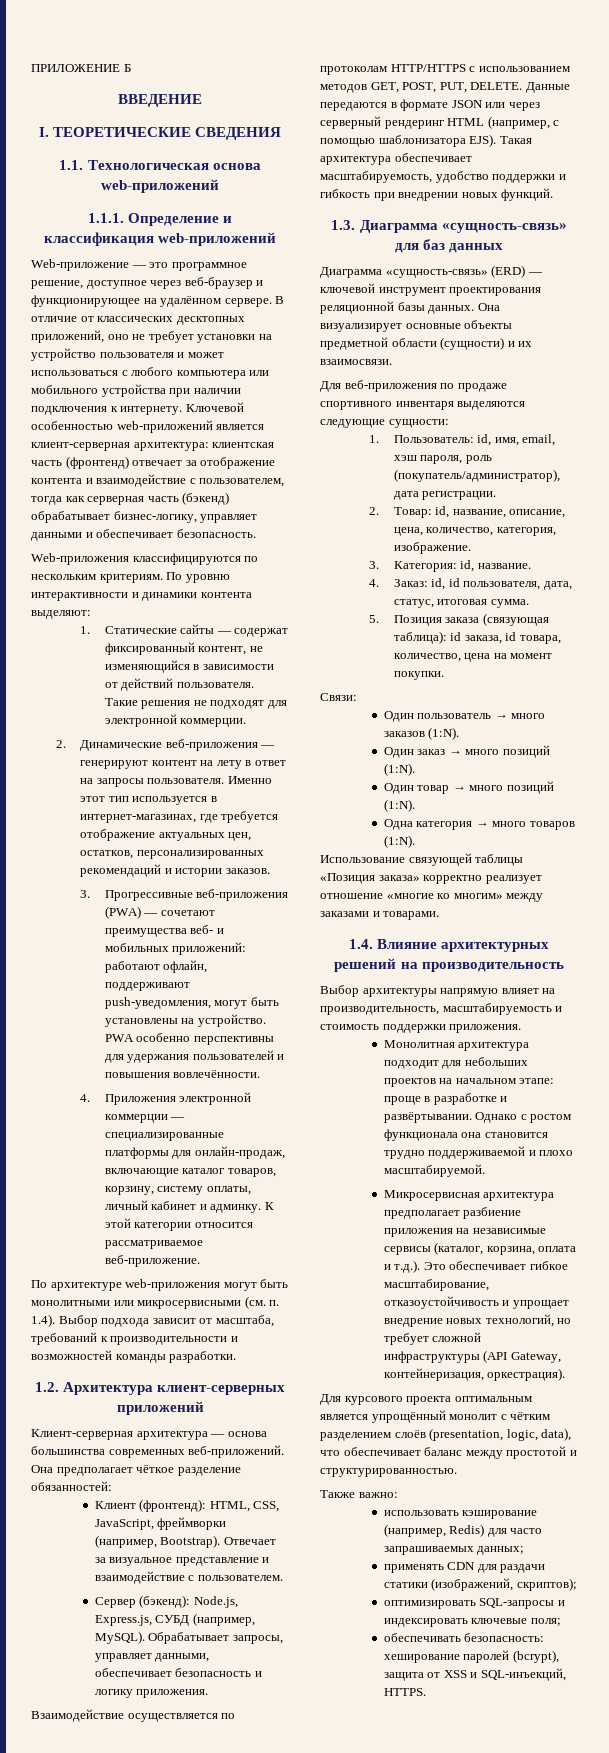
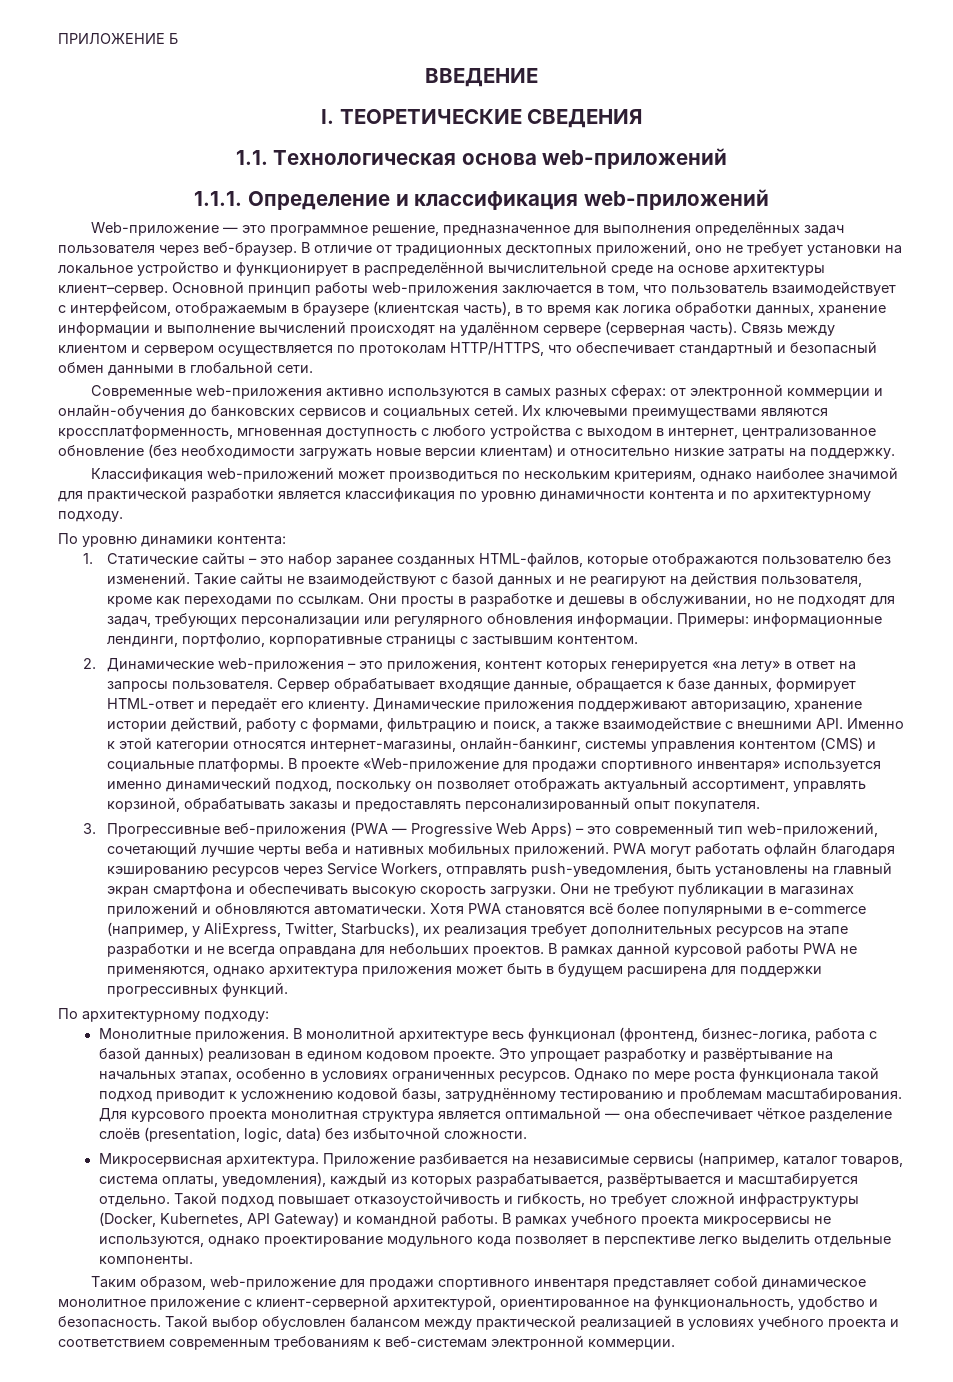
[86,277,264,289] [31,295,272,307] доступное через веб-браузер и функционирующее на удалённом сервере. -> [442,222,844,236] [58,242,297,256] предназначенное для выполнения определённых задач пользователя через веб-браузер.
[97,316,174,322] классических -> [396,245,502,256] традиционных
[31,348,224,361] [31,367,270,379] [31,384,241,397] [31,402,244,415] [31,420,265,433] [31,442,275,451] [31,456,276,469] [31,474,285,487] [31,492,230,505] [31,511,258,523] [31,529,256,541] [31,553,259,565] [31,572,230,583] [31,592,252,601] [31,610,91,619] [80,624,289,637] [104,642,263,655] [104,660,274,673] [104,678,254,691] [104,698,287,709] [104,714,247,727] [55,739,276,751] [80,760,242,769] устройство пользователя и может использоваться с любого компьютера или мобильного устройства при наличии подключения к интернету. Ключевой особенностью web-приложений является клиент-серверная архитектура: клиентская часть (фронтенд) отвечает за отображение контента и взаимодействие с пользователем, тогда как серверная часть (бэкенд) обрабатывает бизнес-логику, управляет данными и обеспечивает безопасность. // Web-приложения классифицируются по нескольким критериям. По уровню интерактивности и динамики контента выделяют: // 1. Статические сайты — содержат фиксированный контент, не изменяющийся в зависимости от действий пользователя. Такие решения не подходят для электронной коммерции. // 2. Динамические веб-приложения — генерируют контент на лету -> [58,261,825,276] [58,281,896,296] [58,301,886,316] [58,321,835,336] [58,341,877,356] [58,361,313,376] [90,384,883,399] [58,404,828,419] [58,424,876,439] [58,444,895,459] [90,467,898,482] [58,487,871,502] [58,511,123,522] [58,533,286,547] [82,552,892,567] [107,572,863,587] [107,593,896,607] [107,613,883,627] [107,633,639,647] [82,658,781,672] локальное устройство и функционирует в распределённой вычислительной среде на основе архитектуры клиент–сервер. Основной принцип работы web-приложения заключается в том, что пользователь взаимодействует с интерфейсом, отображаемым в браузере (клиентская часть), в то время как логика обработки данных, хранение информации и выполнение вычислений происходят на удалённом сервере (серверная часть). Связь между клиентом и сервером осуществляется по протоколам HTTP/HTTPS, что обеспечивает стандартный и безопасный обмен данными в глобальной сети. // Современные web-приложения активно используются в самых разных сферах: от электронной коммерции и онлайн-обучения до банковских сервисов и социальных сетей. Их ключевыми преимуществами являются кроссплатформенность, мгновенная доступность с любого устройства с выходом в интернет, централизованное обновление (без необходимости загружать новые версии клиентам) и относительно низкие затраты на поддержку. // Классификация web-приложений может производиться по нескольким критериям, однако наиболее значимой для практической разработки является классификация по уровню динамичности контента и по архитектурному подходу. // По уровню динамики контента: // 1. Статические сайты – это набор заранее созданных HTML-файлов, которые отображаются пользователю без изменений. Такие сайты не взаимодействуют с базой данных и не реагируют на действия пользователя, кроме как переходами по ссылкам. Они просты в разработке и дешевы в обслуживании, но не подходят для задач, требующих персонализации или регулярного обновления информации. Примеры: информационные лендинги, портфолио, корпоративные страницы с застывшим контентом. // 2. Динамические web-приложения – это приложения, контент которых генерируется «на лету»
[227,776,272,784] [80,796,217,805] [80,811,279,823] [80,829,252,841] [80,850,264,859] [80,864,270,877] [80,889,289,901] [104,906,215,919] [104,925,224,937] [104,942,247,955] [104,960,208,973] [104,982,190,991] [104,997,279,1009] [104,1014,266,1027] [104,1033,274,1045] [104,1050,285,1063] [104,1070,261,1078] [80,1092,252,1105] [104,1114,186,1123] [104,1132,224,1141] [104,1146,285,1159] [104,1168,276,1177] [104,1186,251,1195] [104,1200,274,1213] [104,1218,253,1231] [104,1240,203,1249] [104,1255,200,1267] [31,1279,289,1291] [31,1296,280,1309] [31,1314,274,1327] [31,1332,238,1345] [31,1350,237,1363] [34,1382,286,1395] [116,1401,204,1415] [31,1429,267,1440] [31,1445,285,1458] [31,1465,241,1476] [31,1481,112,1491] [94,1499,280,1512] [94,1517,227,1530] [94,1535,276,1548] [94,1557,270,1566] [94,1571,283,1584] [94,1595,238,1608] [94,1613,255,1626] [94,1631,283,1644] [94,1653,210,1662] [94,1668,262,1677] [94,1689,209,1698] [31,1709,236,1722] [320,64,570,75] [320,82,570,93] [320,99,540,111] [320,116,560,129] [320,134,532,147] [320,153,472,165] [320,171,566,183] [320,188,554,201] [331,220,567,233] [394,239,504,253] [320,265,543,278] [320,283,542,296] [320,301,500,314] [320,320,513,332] [320,337,533,350] [320,359,392,365] [320,380,507,392] [320,401,526,410] [320,419,449,428] [369,434,556,446] [393,455,492,464] [393,469,560,482] [393,491,497,500] [369,506,566,518] [393,527,556,536] [393,542,471,554] [369,560,531,572] [369,578,572,590] [393,599,529,608] [369,613,549,626] [393,631,561,644] [393,653,553,662] [393,671,444,680] [320,693,357,701] [383,711,546,722] [383,727,460,740] [383,745,550,758] [383,763,415,776] [383,781,554,794] [383,799,415,812] [383,819,575,830] [383,835,415,848] [320,853,524,866] [320,873,542,884] [320,893,544,902] [320,911,440,920] [348,939,550,952] [334,958,564,972] [320,985,556,997] [320,1003,563,1015] [320,1024,522,1033] [383,1040,530,1051] [383,1057,528,1069] [383,1078,555,1087] [383,1093,508,1105] [383,1112,572,1123] [383,1129,548,1141] [383,1146,574,1159] [383,1164,485,1177] [383,1190,555,1201] [383,1207,522,1219] [383,1228,546,1237] [383,1242,577,1255] [383,1260,568,1273] [383,1279,489,1291] [383,1296,569,1309] [383,1314,572,1327] [383,1332,482,1345] [383,1350,561,1363] [383,1368,566,1381] [320,1394,532,1405] [320,1410,551,1423] [320,1428,572,1441] [320,1446,577,1459] [320,1468,457,1477] [320,1490,398,1498] [383,1510,538,1519] [383,1524,543,1537] [383,1546,525,1555] [383,1562,546,1573] [383,1578,577,1591] [383,1598,565,1609] [383,1618,561,1627] [383,1633,545,1642] [383,1650,559,1663] [383,1668,566,1681] [383,1688,426,1696] Именно этот тип используется в интернет-магазинах, где требуется отображение актуальных цен, остатков, персонализированных рекомендаций и истории заказов. // 3. Прогрессивные веб-приложения (PWA) — сочетают преимущества веб- и мобильных приложений: работают офлайн, поддерживают push-уведомления, могут быть установлены на устройство. PWA особенно перспективны для удержания пользователей и повышения вовлечённости. // 4. Приложения электронной коммерции — специализированные платформы для онлайн-продаж, включающие каталог товаров, корзину, систему оплаты, личный кабинет и админку. К этой категории относится рассматриваемое веб-приложение. // По архитектуре web-приложения могут быть монолитными или микросервисными (см. п. 1.4). Выбор подхода зависит от масштаба, требований к производительности и возможностей команды разработки. // 1.2. Архитектура клиент-серверных приложений // Клиент-серверная архитектура — основа большинства современных веб-приложений. Она предполагает чёткое разделение обязанностей: // Клиент (фронтенд): HTML, CSS, JavaScript, фреймворки (например, Bootstrap). Отвечает за визуальное представление и взаимодействие с пользователем. // Сервер (бэкенд): Node.js, Express.js, СУБД (например, MySQL). Обрабатывает запросы, управляет данными, обеспечивает безопасность и логику приложения. // Взаимодействие осуществляется по протоколам HTTP/HTTPS с использованием методов GET, POST, PUT, DELETE. Данные передаются в формате JSON или через серверный рендеринг HTML (например, с помощью шаблонизатора EJS). Такая архитектура обеспечивает масштабируемость, удобство поддержки и гибкость при внедрении новых функций. // 1.3. Диаграмма «сущность-связь» для баз данных // Диаграмма «сущность-связь» (ERD) — ключевой инструмент проектирования реляционной базы данных. Она визуализирует основные объекты предметной области (сущности) и их взаимосвязи. // Для веб-приложения по продаже спортивного инвентаря выделяются следующие сущности: // 1. Пользователь: id, имя, email, хэш пароля, роль (покупатель/администратор), дата регистрации. // 2. Товар: id, название, описание, цена, количество, категория, изображение. // 3. Категория: id, название. // 4. Заказ: id, id пользователя, дата, статус, итоговая сумма. // 5. Позиция заказа (связующая таблица): id заказа, id товара, количество, цена на момент покупки. // Связи: // Один пользователь → много заказов (1:N). // Один заказ → много позиций (1:N). // Один товар → много позиций (1:N). // Одна категория → много товаров (1:N). // Использование связующей таблицы «Позиция заказа» корректно реализует отношение «многие ко многим» между заказами и товарами. // 1.4. Влияние архитектурных решений на производительность // Выбор архитектуры напрямую влияет на производительность, масштабируемость и стоимость поддержки приложения. // Монолитная архитектура подходит для небольших проектов на начальном этапе: проще в разработке и развёртывании. Однако с ростом функционала она становится трудно поддерживаемой и плохо масштабируемой. // Микросервисная архитектура предполагает разбиение приложения на независимые сервисы (каталог, корзина, оплата и т.д.). Это обеспечивает гибкое масштабирование, отказоустойчивость и упрощает внедрение новых технологий, но требует сложной инфраструктуры (API Gateway, контейнеризация, оркестрация). // Для курсового проекта оптимальным является упрощённый монолит с чётким разделением слоёв (presentation, logic, data), что обеспечивает баланс между простотой и структурированностью. // Также важно: // использовать кэширование (например, Redis) для часто запрашиваемых данных; // применять CDN для раздачи статики (изображений, скриптов); // оптимизировать SQL-запросы и индексировать ключевые поля; // обеспечивать безопасность: хеширование паролей (bcrypt), защита от XSS и SQL-инъекций, HTTPS. -> [277,678,857,692] [107,698,863,712] [107,717,905,732] [107,737,877,752] [107,758,882,772] [107,777,867,792] [107,797,761,812] [82,822,879,838] [107,842,896,857] [107,862,893,877] [107,883,855,897] [107,902,867,917] [107,922,849,937] [107,942,858,957] [107,963,823,977] [107,982,289,997] [58,1008,269,1022] [98,1027,877,1042] [98,1047,833,1062] [98,1067,879,1082] [98,1087,902,1102] [98,1107,892,1122] [98,1127,527,1143] [98,1152,903,1167] [98,1172,858,1187] [98,1192,859,1207] [98,1212,831,1227] [98,1236,891,1247] [98,1256,193,1264] [90,1275,866,1290] [58,1295,878,1310] [58,1315,899,1330] [58,1335,675,1350] Сервер обрабатывает входящие данные, обращается к базе данных, формирует HTML-ответ и передаёт его клиенту. Динамические приложения поддерживают авторизацию, хранение истории действий, работу с формами, фильтрацию и поиск, а также взаимодействие с внешними API. Именно к этой категории относятся интернет-магазины, онлайн-банкинг, системы управления контентом (CMS) и социальные платформы. В проекте «Web-приложение для продажи спортивного инвентаря» используется именно динамический подход, поскольку он позволяет отображать актуальный ассортимент, управлять корзиной, обрабатывать заказы и предоставлять персонализированный опыт покупателя. // 3. Прогрессивные веб-приложения (PWA — Progressive Web Apps) – это современный тип web-приложений, сочетающий лучшие черты веба и нативных мобильных приложений. PWA могут работать офлайн благодаря кэшированию ресурсов через Service Workers, отправлять push-уведомления, быть установлены на главный экран смартфона и обеспечивать высокую скорость загрузки. Они не требуют публикации в магазинах приложений и обновляются автоматически. Хотя PWA становятся всё более популярными в e-commerce (например, у AliExpress, Twitter, Starbucks), их реализация требует дополнительных ресурсов на этапе разработки и не всегда оправдана для небольших проектов. В рамках данной курсовой работы PWA не применяются, однако архитектура приложения может быть в будущем расширена для поддержки прогрессивных функций. // По архитектурному подходу: // Монолитные приложения. В монолитной архитектуре весь функционал (фронтенд, бизнес-логика, работа с базой данных) реализован в едином кодовом проекте. Это упрощает разработку и развёртывание на начальных этапах, особенно в условиях ограниченных ресурсов. Однако по мере роста функционала такой подход приводит к усложнению кодовой базы, затруднённому тестированию и проблемам масштабирования. Для курсового проекта монолитная структура является оптимальной — она обеспечивает чёткое разделение слоёв (presentation, logic, data) без избыточной сложности. // Микросервисная архитектура. Приложение разбивается на независимые сервисы (например, каталог товаров, система оплаты, уведомления), каждый из которых разрабатывается, развёртывается и масштабируется отдельно. Такой подход повышает отказоустойчивость и гибкость, но требует сложной инфраструктуры (Docker, Kubernetes, API Gateway) и командной работы. В рамках учебного проекта микросервисы не используются, однако проектирование модульного кода позволяет в перспективе легко выделить отдельные компоненты. // Таким образом, web-приложение для продажи спортивного инвентаря представляет собой динамическое монолитное приложение с клиент-серверной архитектурой, ориентированное на функциональность, удобство и безопасность. Такой выбор обусловлен балансом между практической реализацией в условиях учебного проекта и соответствием современным требованиям к веб-системам электронной коммерции.

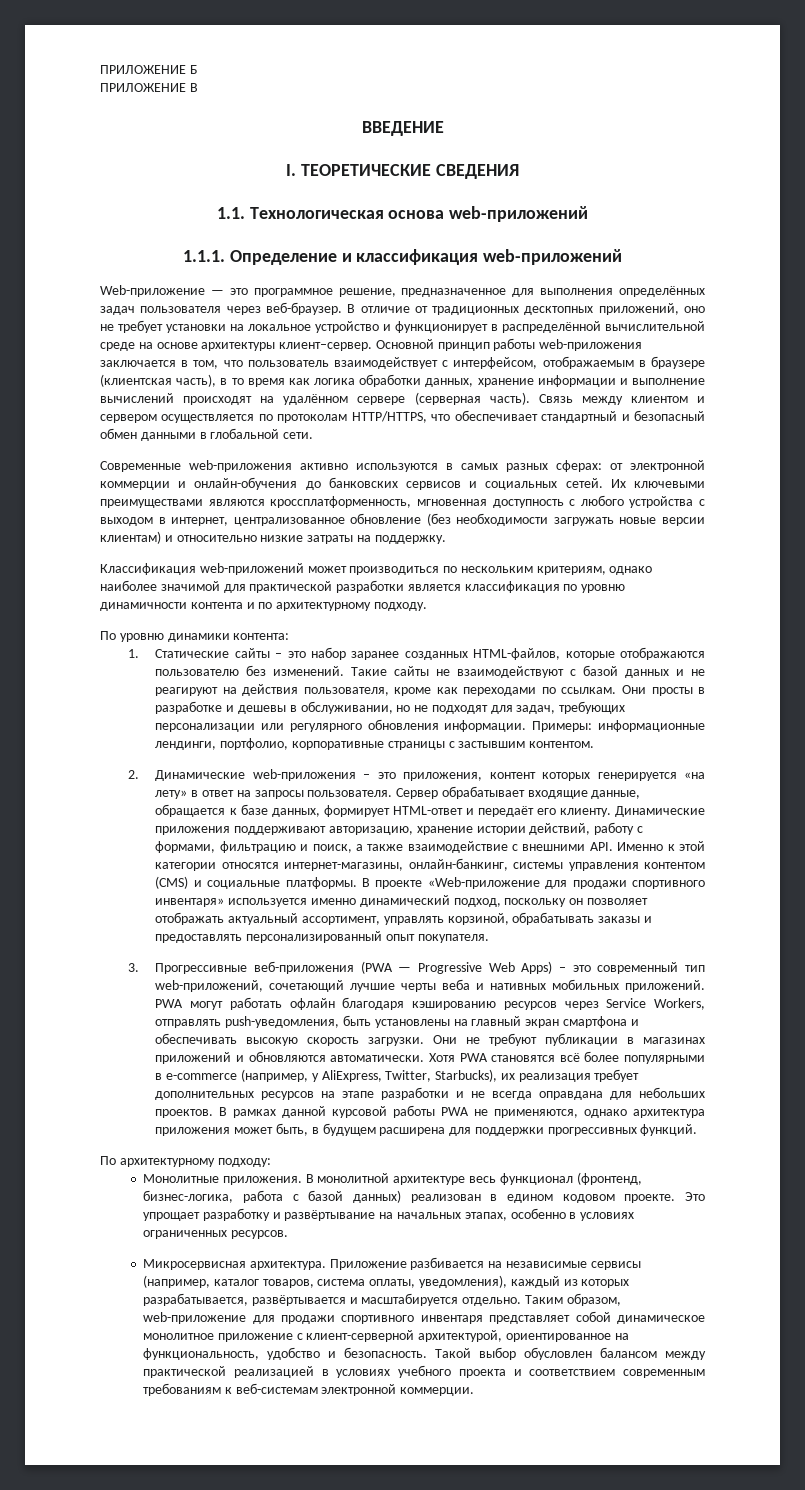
(178, 38) none -> [100,83,198,92] // ПРИЛОЖЕНИЕ В
[507,963,543,974] быть -> [276,1123,309,1136] быть,
[573,1067,879,1082] [98,1087,902,1102] [98,1107,892,1122] [98,1127,527,1143] Однако по мере роста функционала такой подход приводит к усложнению кодовой базы, затруднённому тестированию и проблемам масштабирования. Для курсового проекта монолитная структура является оптимальной — она обеспечивает чёткое разделение слоёв (presentation, logic, data) без избыточной сложности. -> (288, 1234) none
[173,1192,859,1207] [98,1212,831,1227] [98,1236,891,1247] [98,1256,193,1264] Такой подход повышает отказоустойчивость и гибкость, но требует сложной инфраструктуры (Docker, Kubernetes, API Gateway) и командной работы. В рамках учебного проекта микросервисы не используются, однако проектирование модульного кода позволяет в перспективе легко выделить отдельные компоненты. // -> (522, 1301) none

